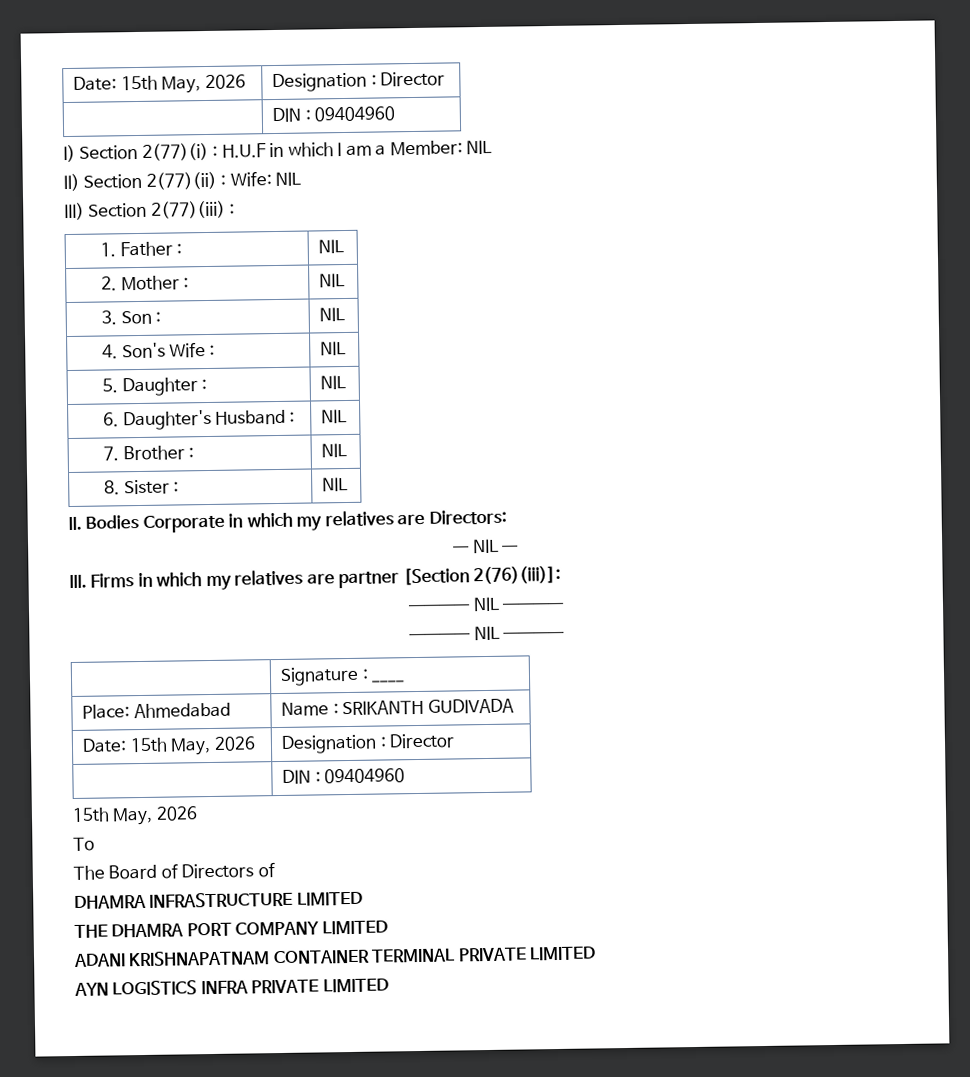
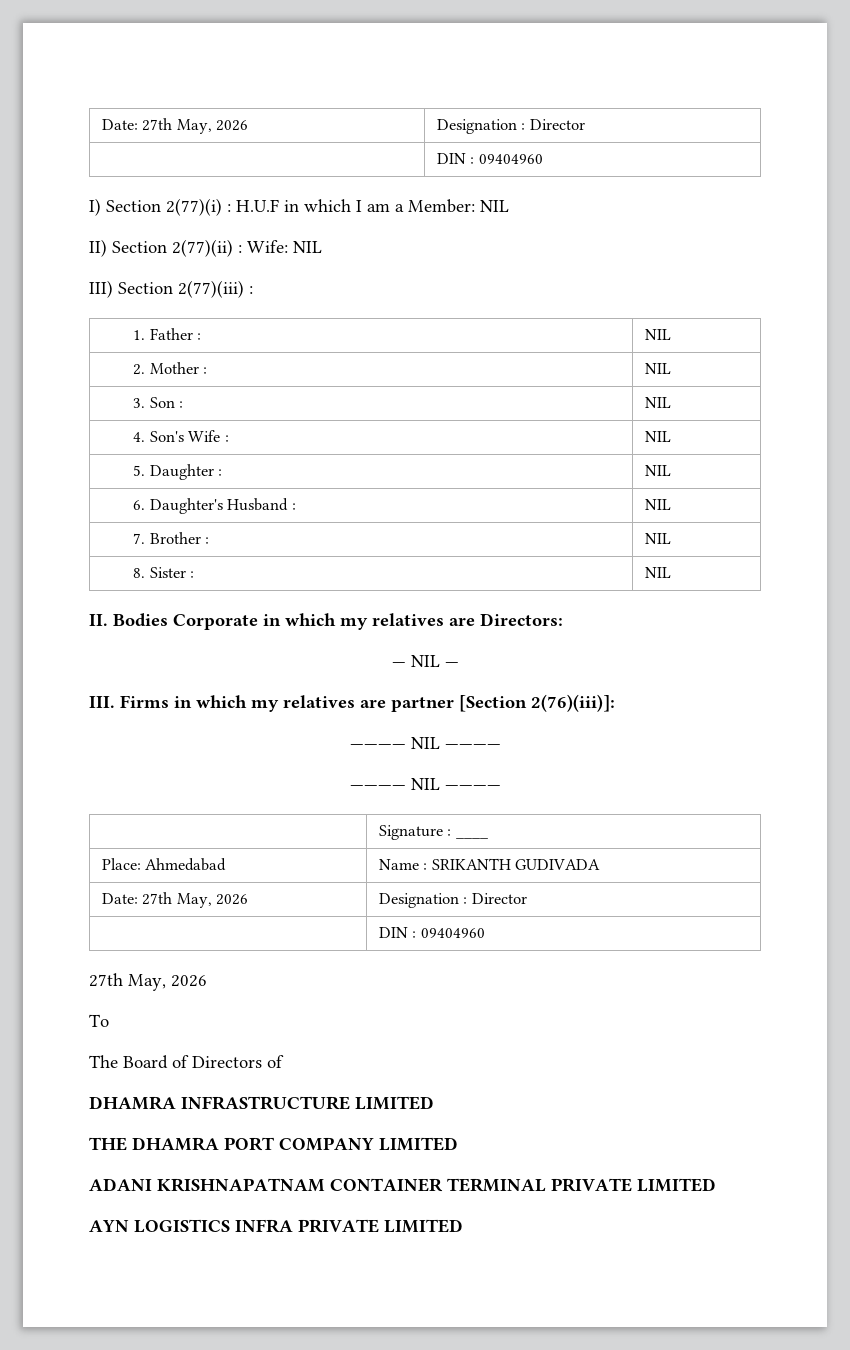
[73,75,158,91] Date: 15th -> [101,118,173,131] Date: 27th
[129,736,256,756] [281,733,456,754] [282,768,406,784] [72,807,110,822] 15th May, 2026 | Designation : Director // | DIN : 09404960 // 15th -> [142,892,249,908] [378,893,527,908] [378,927,485,938] [89,973,123,987] 27th May, 2026 | Designation : Director // | DIN : 09404960 // 27th

